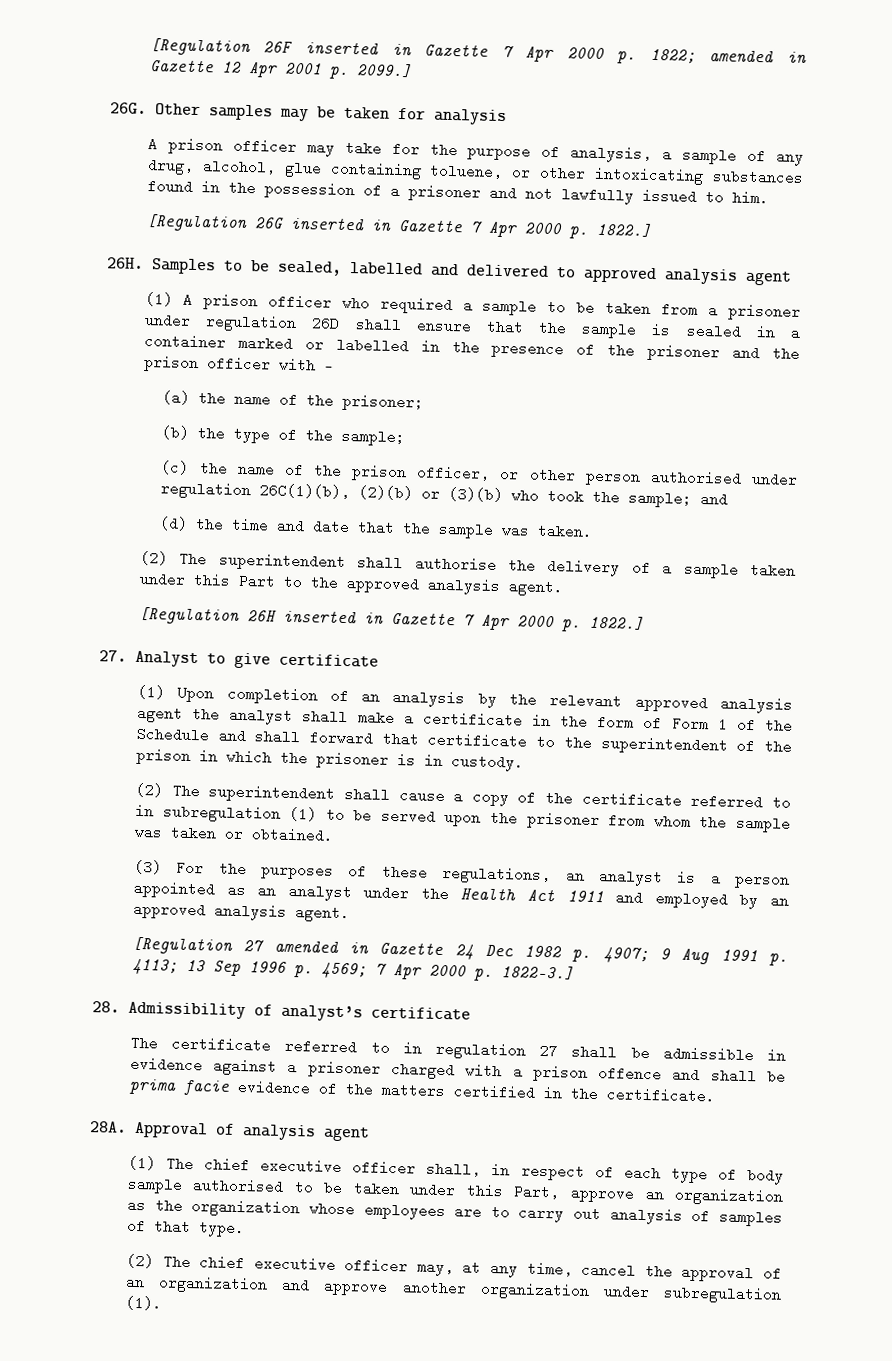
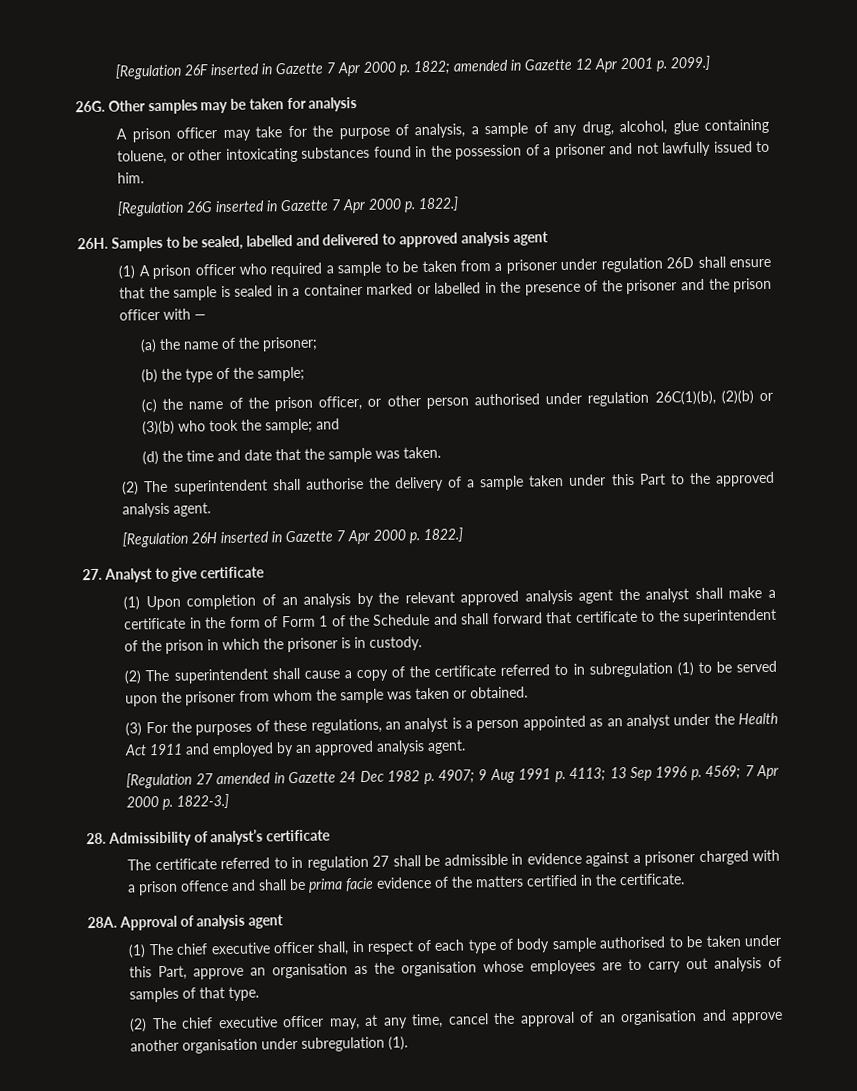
[674,1187,784,1206] organization -> [272,963,349,979] organisation
[191,1199,301,1218] organization -> [401,961,478,977] organisation
[158,1275,269,1294] organization -> [620,1010,698,1026] organisation
[479,1281,590,1300] organization -> [182,1038,259,1054] organisation

